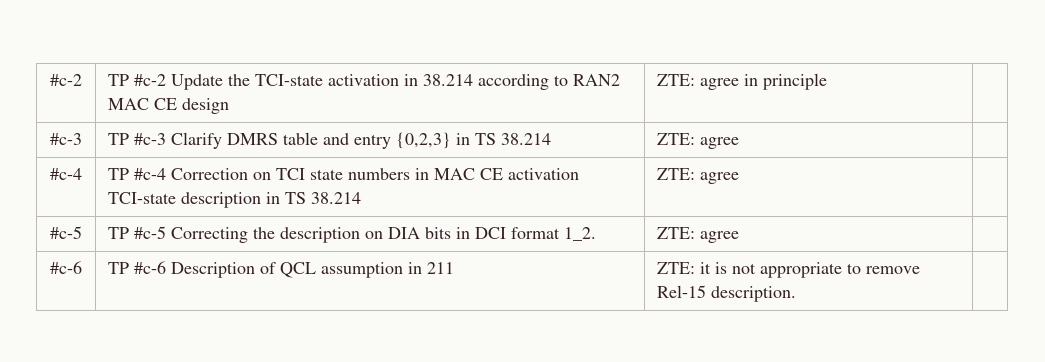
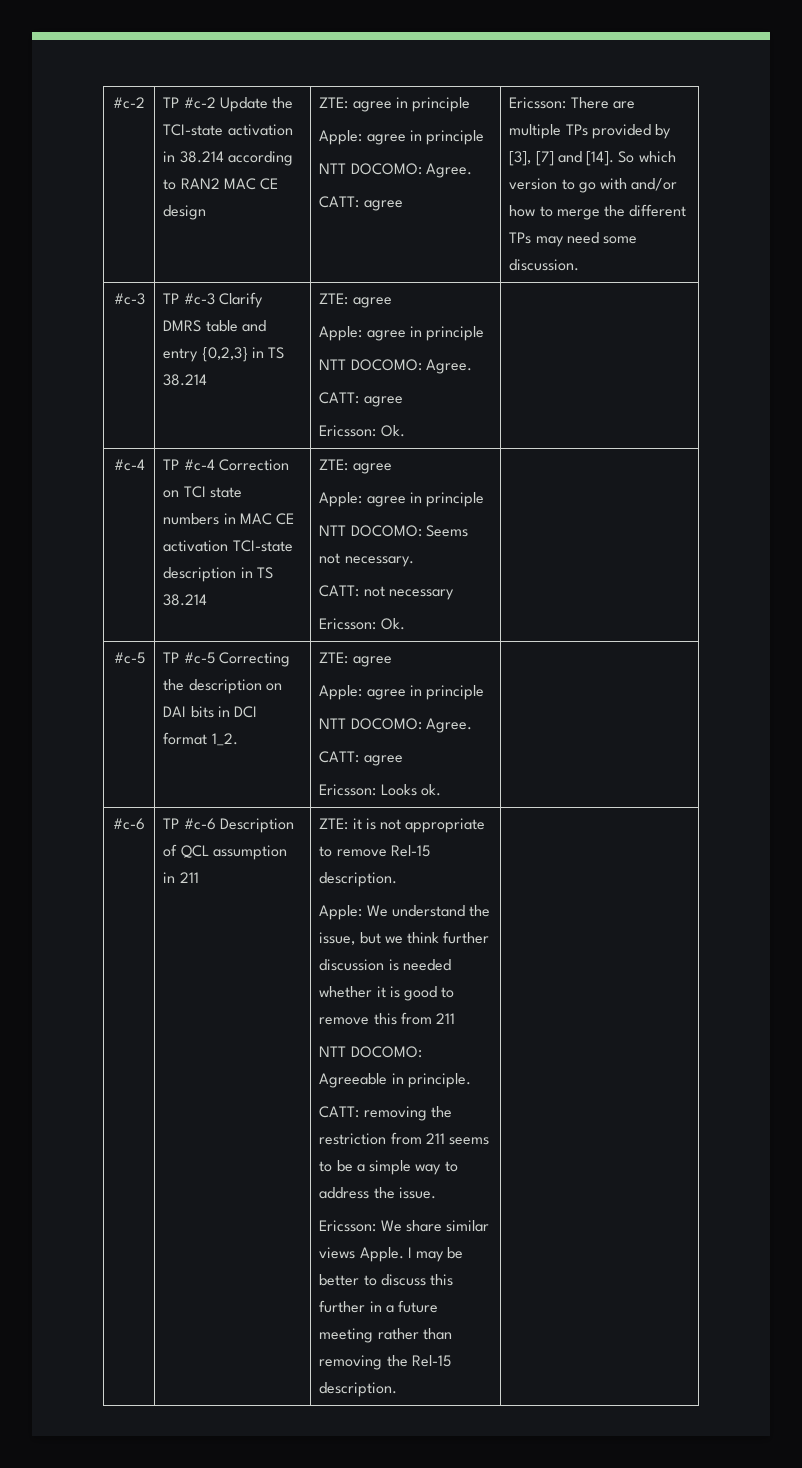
(828, 81) | -> [319,130,485,145] [319,163,472,178] [319,196,403,211] [509,97,635,109] [509,124,672,139] [509,151,676,166] [509,178,678,193] [509,204,687,220] [509,232,638,247] [509,259,580,271] // Apple: agree in principle // NTT DOCOMO: Agree. // CATT: agree | Ericsson: There are multiple TPs provided by [3], [7] and [14]. So which version to go with and/or how to merge the different TPs may need some discussion.
(740, 143) none -> [319,326,485,341] [319,359,472,374] [319,392,403,407] [319,425,405,437] // Apple: agree in principle // NTT DOCOMO: Agree. // CATT: agree // Ericsson: Ok.
(740, 178) none -> [319,492,485,507] [319,525,468,537] [319,553,414,567] [319,585,454,600] [319,618,405,630] // Apple: agree in principle // NTT DOCOMO: Seems not necessary. // CATT: not necessary // Ericsson: Ok.
[388,227,421,239] DIA -> [163,706,187,717] DAI
(740, 237) none -> [319,685,485,700] [319,718,472,733] [319,751,403,766] [319,784,441,796] // Apple: agree in principle // NTT DOCOMO: Agree. // CATT: agree // Ericsson: Looks ok.
(797, 294) none -> [319,905,491,920] [319,931,490,945] [319,959,451,971] [319,986,455,1001] [319,1012,456,1025] [319,1046,422,1058] [319,1073,471,1088] [319,1106,452,1121] [319,1132,490,1145] [319,1160,458,1175] [319,1187,436,1199] [319,1220,490,1232] [319,1247,464,1262] [319,1274,454,1286] [319,1300,439,1313] [319,1328,452,1343] [319,1355,451,1370] [319,1382,398,1397] // Apple: We understand the issue, but we think further discussion is needed whether it is good to remove this from 211 // NTT DOCOMO: Agreeable in principle. // CATT: removing the restriction from 211 seems to be a simple way to address the issue. // Ericsson: We share similar views Apple. I may be better to discuss this further in a future meeting rather than removing the Rel-15 description.

